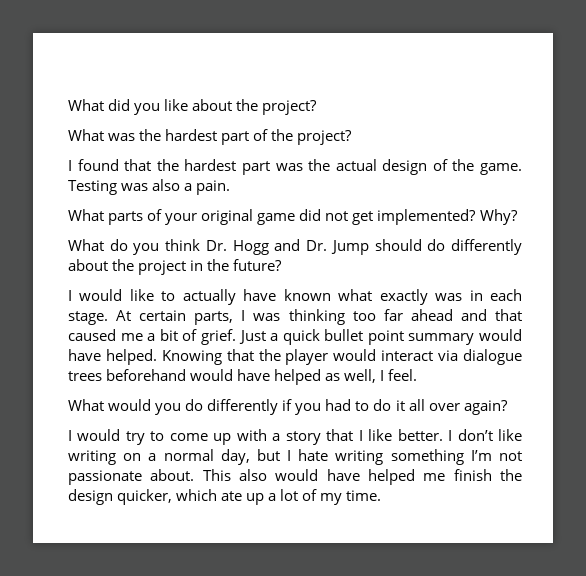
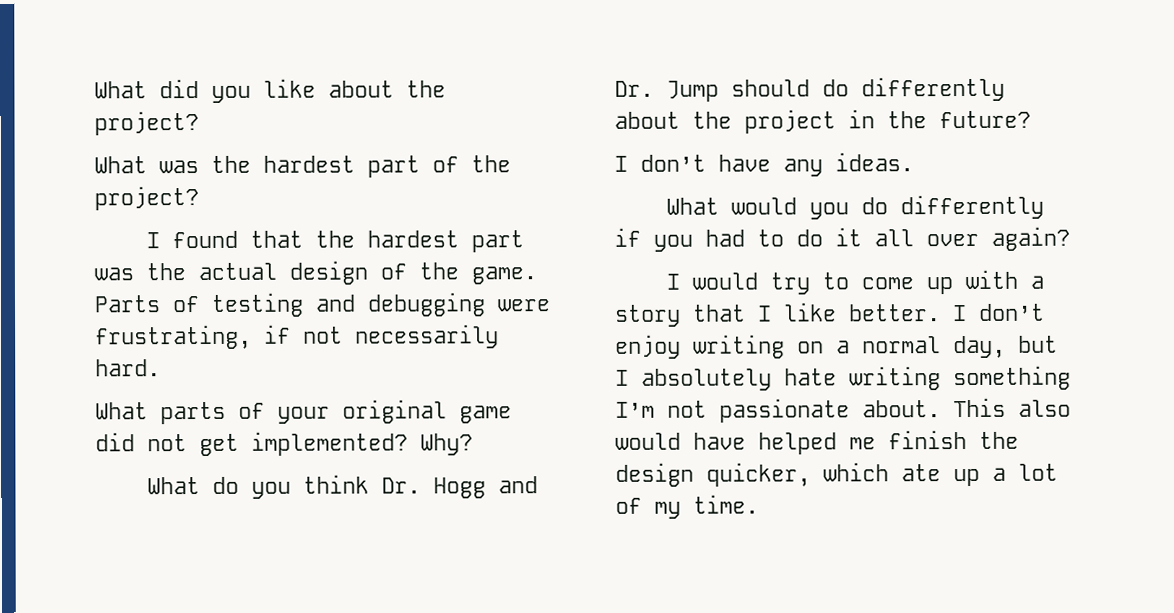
[68,179,231,195] Testing was also a pain. -> [94,292,551,317] [95,324,499,350] [95,359,161,377] Parts of testing and debugging were frustrating, if not necessarily hard.
[79,289,522,305] [68,309,522,325] [68,329,522,345] [68,349,523,365] [68,369,418,385] would like to actually have known what exactly was in each stage. At certain parts, I was thinking too far ahead and that caused me a bit of grief. Just a quick bullet point summary would have helped. Knowing that the player would interact via dialogue trees beforehand would have helped as well, I feel. -> [640,152,914,177] don’t have any ideas.
[497,429,522,441] like -> [615,334,681,359] enjoy
(292, 455) none -> [641,368,772,391] absolutely

